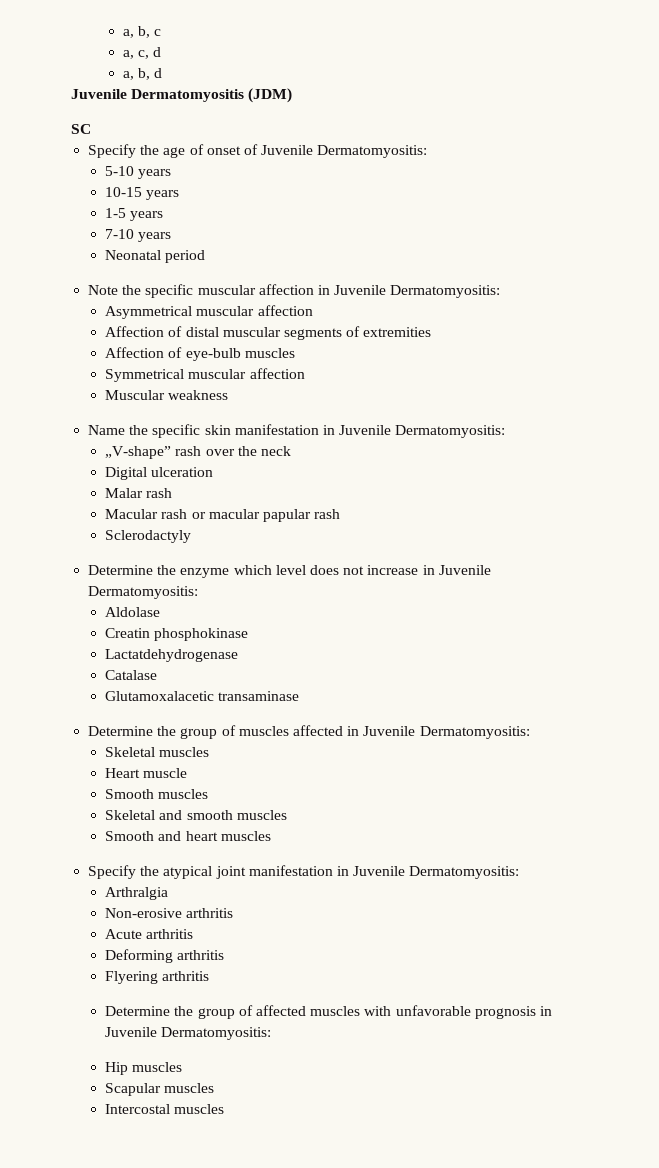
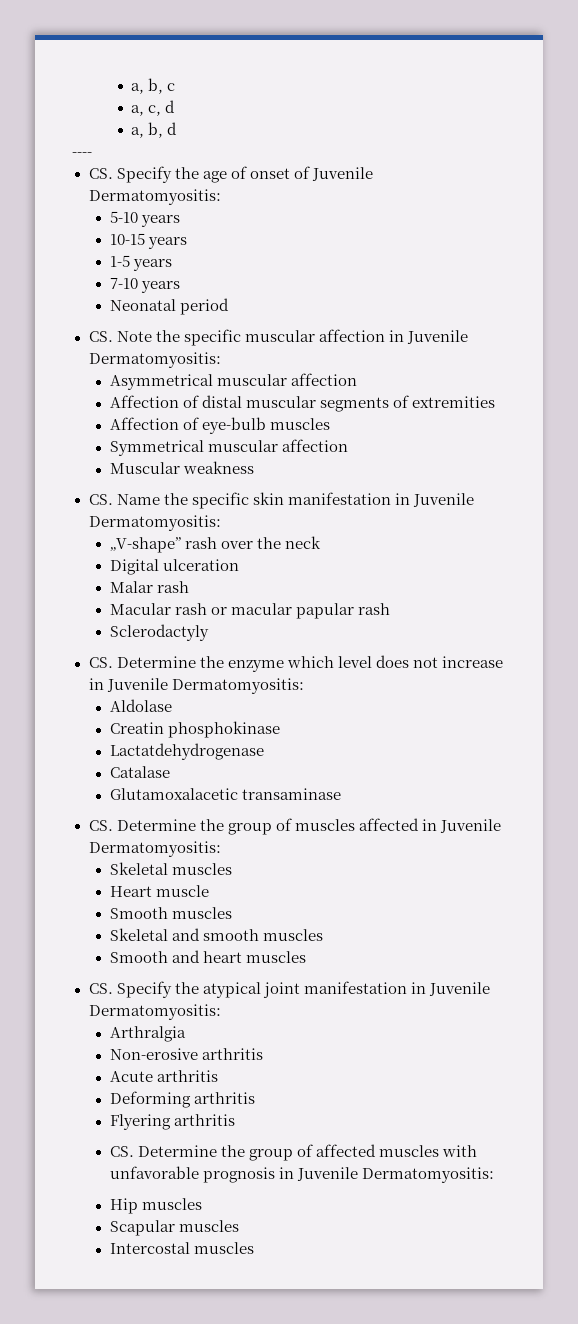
[71,88,293,103] [71,124,91,134] Juvenile Dermatomyositis (JDM) // SC // -> [72,152,92,157] [88,168,113,179] ---- // CS.
(206, 256) none -> [88,331,113,342] CS.
(229, 395) none -> [88,494,113,505] CS.
(192, 536) none -> [88,657,113,668] CS.
(300, 696) none -> [88,820,113,831] CS.
(271, 836) none -> [88,983,113,994] CS.
(210, 976) none -> [109,1146,134,1157] CS.

